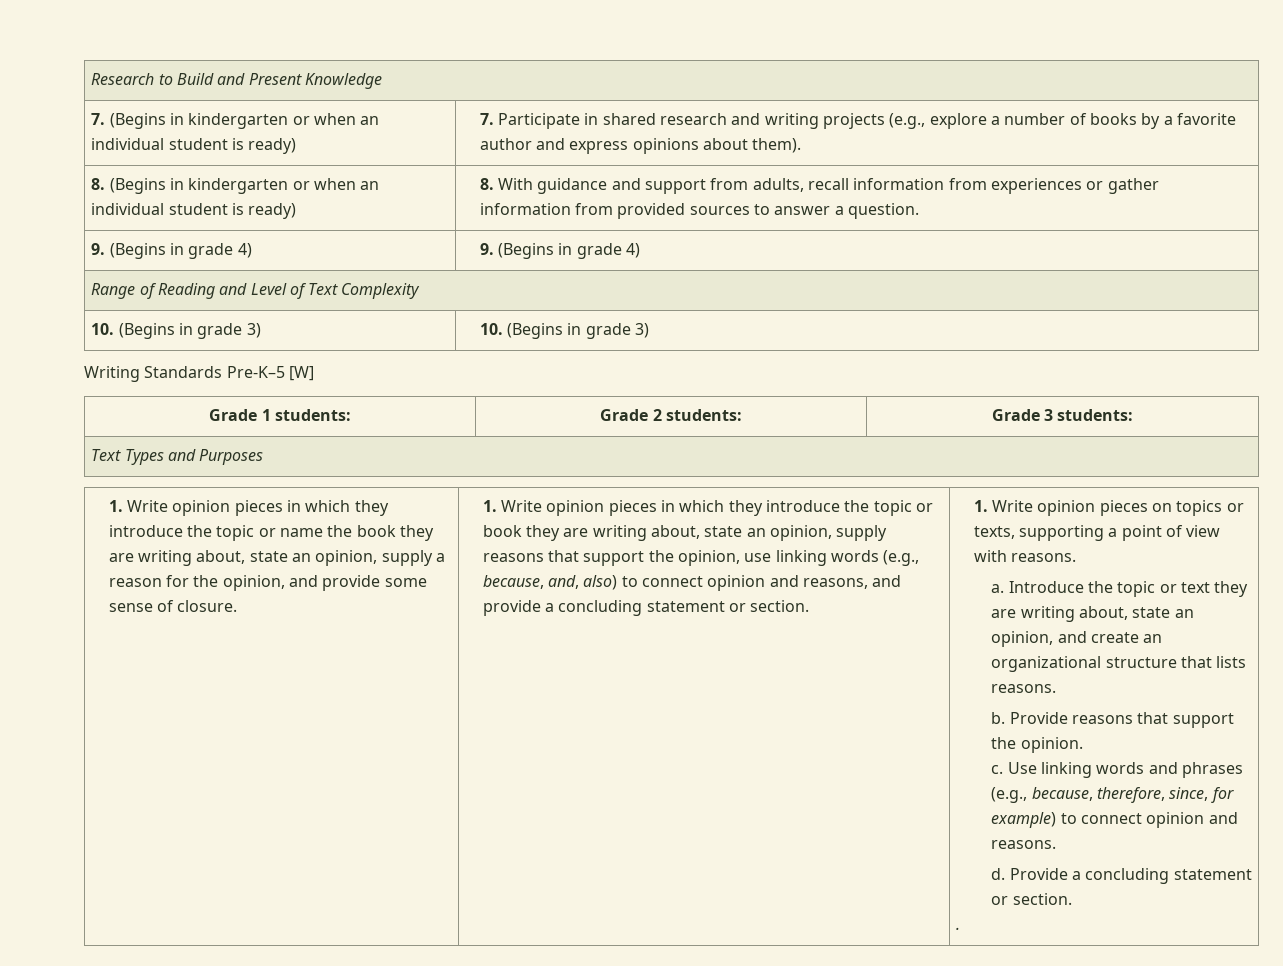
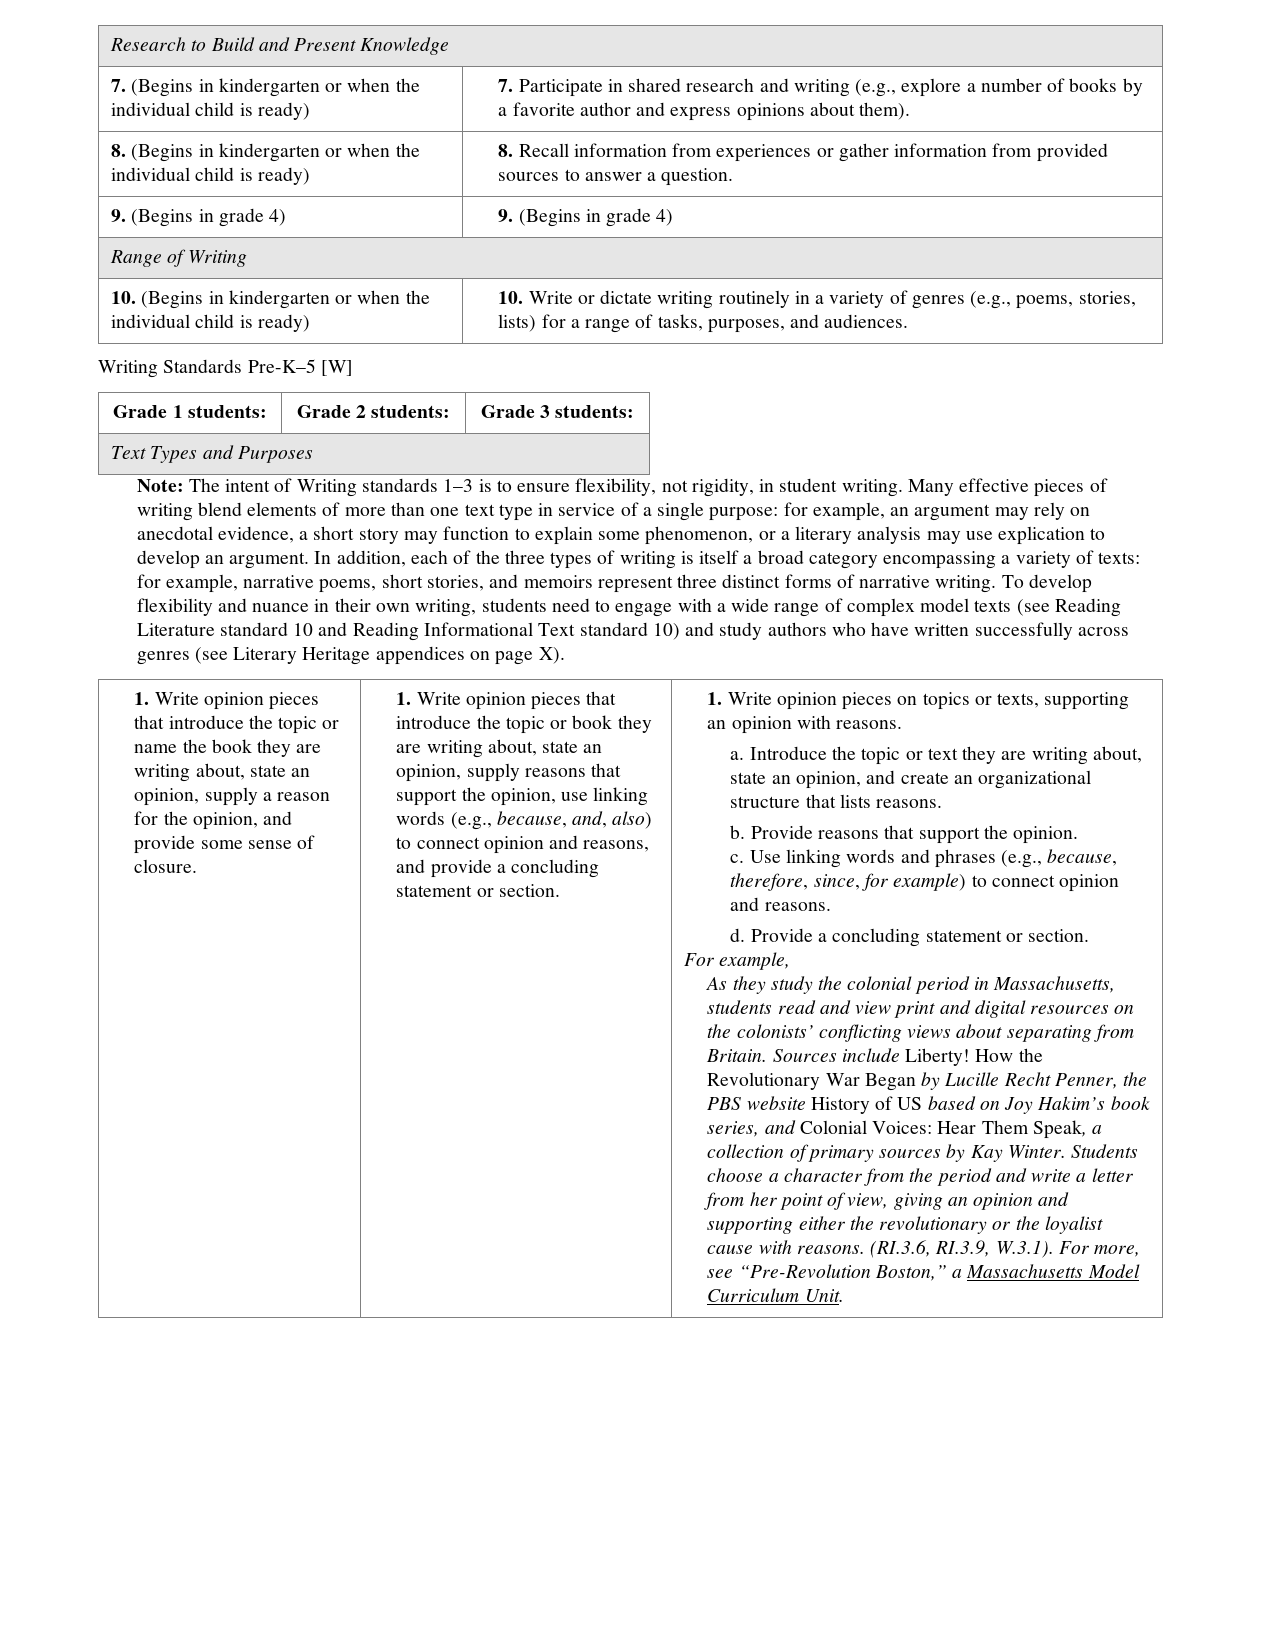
[360,116,380,125] [91,138,228,150] an individual student -> [395,78,420,92] [111,102,235,116] the individual child
[823,113,886,129] projects -> (850, 88) none
[360,181,380,190] [91,203,228,215] an individual student -> [395,143,420,157] [111,167,235,181] the individual child
[498,178,850,194] With guidance and support from adults, recall -> [518,143,569,157] Recall
[157,283,421,299] [91,323,261,339] [479,323,650,339] Reading and Level of Text Complexity // 10. (Begins in grade 3) | 10. (Begins in grade 3) -> [187,250,247,267] [111,290,430,309] [111,314,310,332] [498,290,1136,309] [498,314,909,333] Writing // 10. (Begins in kindergarten or when the individual child is ready) | 10. Write or dictate writing routinely in a variety of genres (e.g., poems, stories, lists) for a range of tasks, purposes, and audiences.
[108,500,389,516] // 1. Write opinion pieces in which they -> [136,478,1108,497] [136,502,1091,521] [136,526,1106,545] [136,550,1141,569] [136,574,1092,593] [136,598,1121,617] [136,622,1129,641] [136,646,565,665] [134,692,320,710] [134,715,165,729] // Note: The intent of Writing standards 1–3 is to ensure flexibility, not rigidity, in student writing. Many effective pieces of writing blend elements of more than one text type in service of a single purpose: for example, an argument may rely on anecdotal evidence, a short story may function to explain some phenomenon, or a literary analysis may use explication to develop an argument. In addition, each of the three types of writing is itself a broad category encompassing a variety of texts: for example, narrative poems, short stories, and memoirs represent three distinct forms of narrative writing. To develop flexibility and nuance in their own writing, students need to engage with a wide range of complex model texts (see Reading Literature standard 10 and Reading Informational Text standard 10) and study authors who have written successfully across genres (see Literary Heritage appendices on page X). // 1. Write opinion pieces that
[661,500,763,516] in which they -> [586,691,617,705] that
[1108,525,1221,541] a point of view -> [707,716,792,734] an opinion
[956,927,961,930] . -> [684,952,791,970] [706,976,1116,994] [707,1000,1135,1018] [707,1024,1134,1042] [706,1048,1043,1066] [707,1072,1148,1091] [707,1096,1150,1114] [707,1120,1103,1139] [707,1144,1139,1162] [707,1168,1134,1186] [704,1192,1070,1210] [707,1216,1103,1234] [707,1240,1141,1258] [707,1264,1140,1281] [707,1288,844,1302] For example, // As they study the colonial period in Massachusetts, students read and view print and digital resources on the colonists’ conflicting views about separating from Britain. Sources include Liberty! How the Revolutionary War Began by Lucille Recht Penner, the PBS website History of US based on Joy Hakim’s book series, and Colonial Voices: Hear Them Speak, a collection of primary sources by Kay Winter. Students choose a character from the period and write a letter from her point of view, giving an opinion and supporting either the revolutionary or the loyalist cause with reasons. (RI.3.6, RI.3.9, W.3.1). For more, see “Pre-Revolution Boston,” a Massachusetts Model Curriculum Unit.

